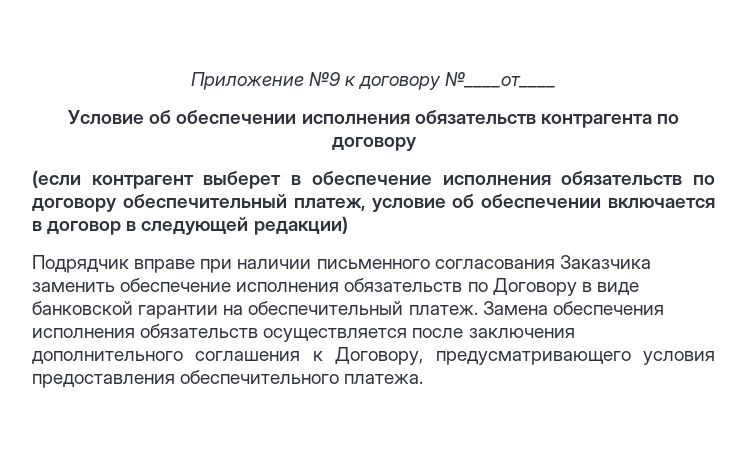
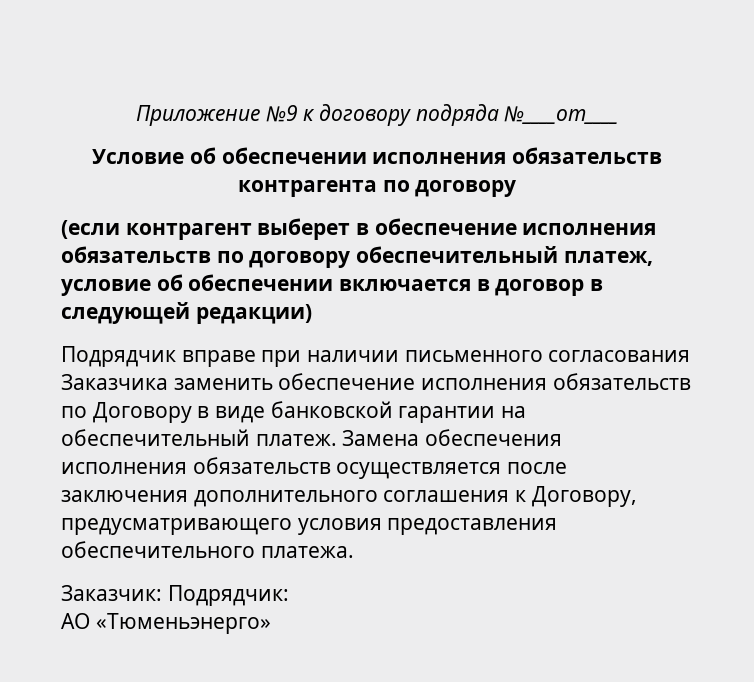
(442, 83) none -> [415,104,499,126] подряда
(424, 379) none -> [61,585,289,606] [61,613,271,634] // Заказчик: Подрядчик: // АО «Тюменьэнерго»

